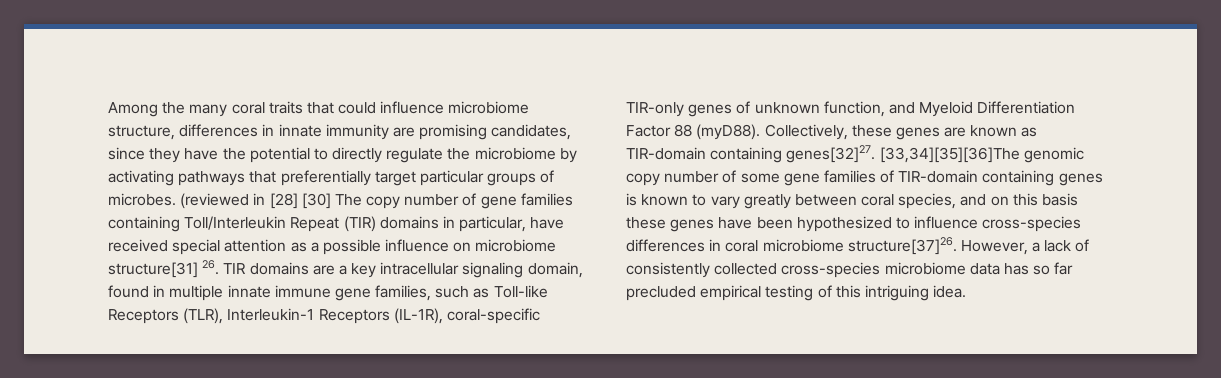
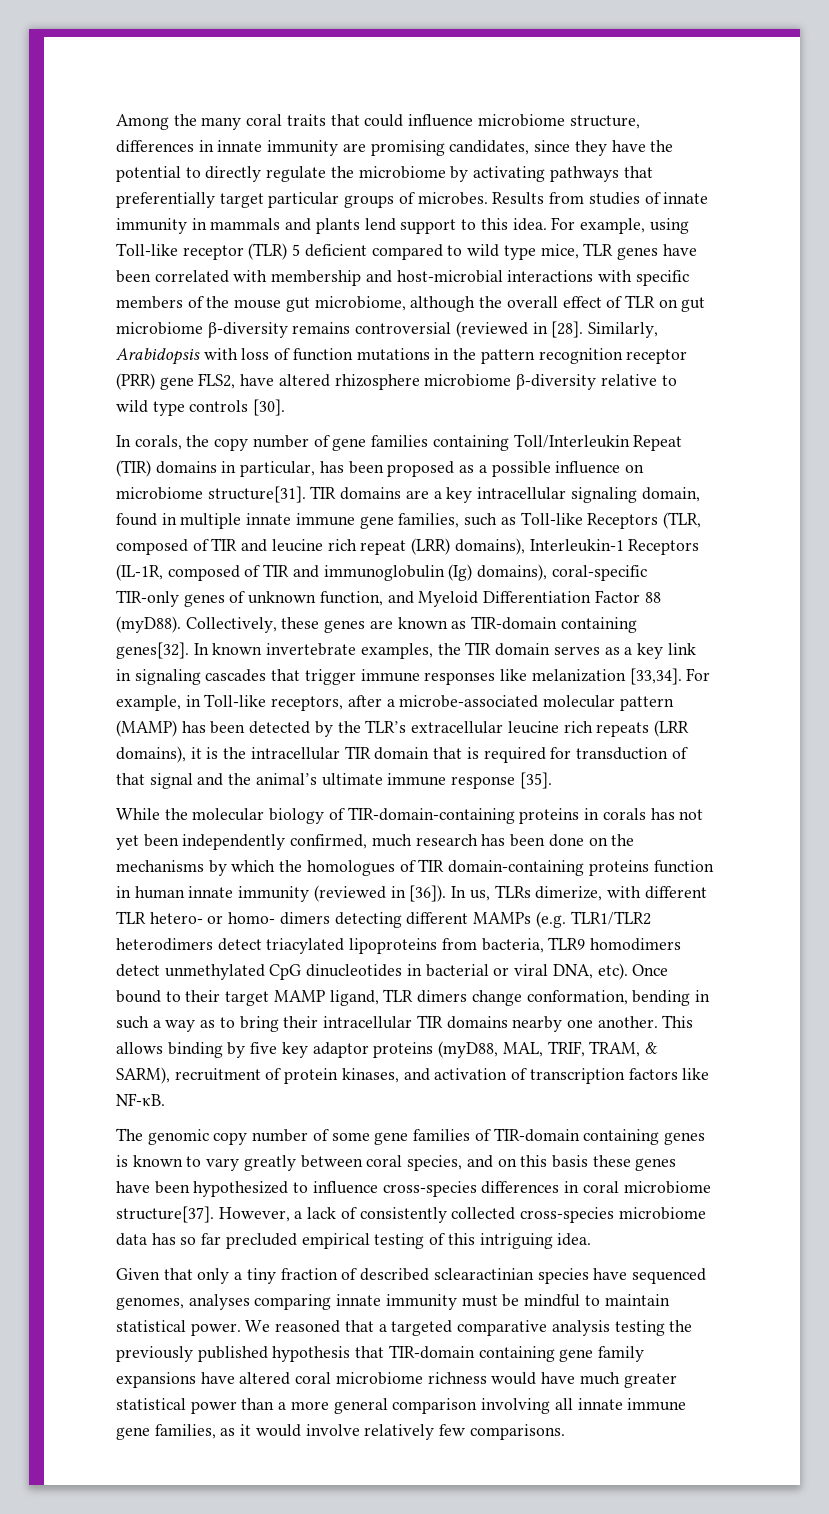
[180,193,362,209] (reviewed in [28] [30] The -> [492,192,709,205] [116,217,689,234] [116,243,697,260] [116,270,689,286] [116,295,706,312] [116,321,659,338] [116,348,688,365] [116,373,677,390] [116,399,286,416] [116,435,210,450] Results from studies of innate immunity in mammals and plants lend support to this idea. For example, using Toll-like receptor (TLR) 5 deficient compared to wild type mice, TLR genes have been correlated with membership and host-microbial interactions with specific members of the mouse gut microbiome, although the overall effect of TLR on gut microbiome β-diversity remains controversial (reviewed in [28]. Similarly, Arabidopsis with loss of function mutations in the pattern recognition receptor (PRR) gene FLS2, have altered rhizosphere microbiome β-diversity relative to wild type controls [30]. // In corals, the
[530,217,565,229] [108,239,287,255] have received special attention -> [319,461,455,477] has been proposed
[108,260,220,278] structure[31] 26. -> [207,486,306,503] structure[31].
[183,308,443,324] (TLR), Interleukin-1 Receptors (IL-1R), -> [662,512,701,529] [116,538,700,555] [116,564,548,581] (TLR, composed of TIR and leucine rich repeat (LRR) domains), Interleukin-1 Receptors (IL-1R, composed of TIR and immunoglobulin (Ig) domains),
[786,145,1020,163] genes[32]27. [33,34][35][36]The -> [116,642,696,659] [116,668,711,685] [116,694,674,711] [116,720,689,737] [116,746,688,763] [116,772,552,789] [116,807,704,824] [116,834,635,850] [116,859,714,876] [116,885,707,902] [116,911,651,928] [116,937,682,954] [116,963,669,980] [116,989,710,1006] [116,1015,694,1032] [116,1041,657,1058] [116,1067,710,1084] [116,1093,165,1106] [116,1128,143,1141] genes[32]. In known invertebrate examples, the TIR domain serves as a key link in signaling cascades that trigger immune responses like melanization [33,34]. For example, in Toll-like receptors, after a microbe-associated molecular pattern (MAMP) has been detected by the TLR’s extracellular leucine rich repeats (LRR domains), it is the intracellular TIR domain that is required for transduction of that signal and the animal’s ultimate immune response [35]. // While the molecular biology of TIR-domain-containing proteins in corals has not yet been independently confirmed, much research has been done on the mechanisms by which the homologues of TIR domain-containing proteins function in human innate immunity (reviewed in [36]). In us, TLRs dimerize, with different TLR hetero- or homo- dimers detecting different MAMPs (e.g. TLR1/TLR2 heterodimers detect triacylated lipoproteins from bacteria, TLR9 homodimers detect unmethylated CpG dinucleotides in bacterial or viral DNA, etc). Once bound to their target MAMP ligand, TLR dimers change conformation, bending in such a way as to bring their intracellular TIR domains nearby one another. This allows binding by five key adaptor proteins (myD88, MAL, TRIF, TRAM, & SARM), recruitment of protein kinases, and activation of transcription factors like NF-κB. // The
[847,237,957,255] structure[37]26. -> [116,1206,214,1223] structure[37].
(967, 291) none -> [116,1268,706,1284] [116,1294,670,1310] [116,1320,693,1336] [116,1345,645,1362] [116,1372,677,1388] [116,1398,687,1414] [116,1424,565,1440] // Given that only a tiny fraction of described sclearactinian species have sequenced genomes, analyses comparing innate immunity must be mindful to maintain statistical power. We reasoned that a targeted comparative analysis testing the previously published hypothesis that TIR-domain containing gene family expansions have altered coral microbiome richness would have much greater statistical power than a more general comparison involving all innate immune gene families, as it would involve relatively few comparisons.

